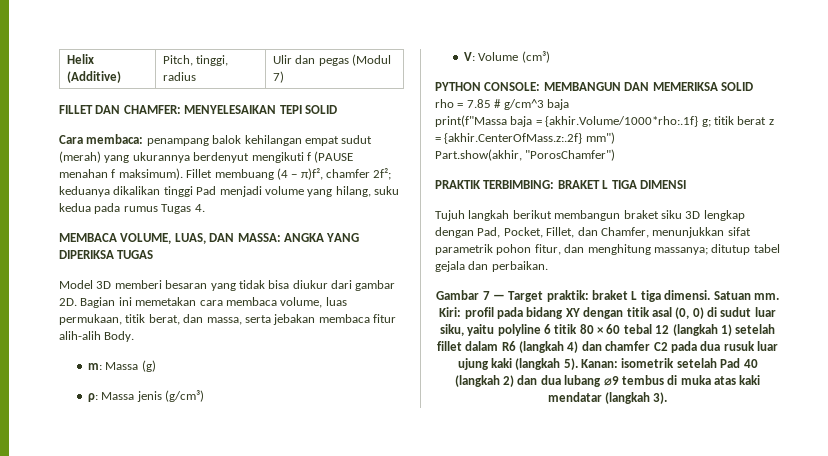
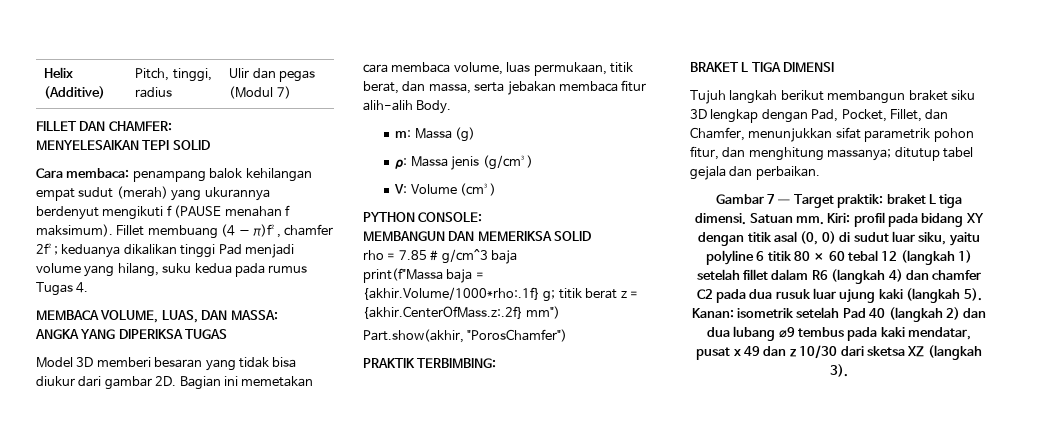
(181, 109) none -> (172, 126) //
(281, 237) none -> (278, 315) //
(541, 86) none -> (483, 217) //
(555, 184) none -> (497, 363) //
[667,375,761,385] [547,392,602,402] di muka atas kaki mendatar -> [847,327,972,341] [696,345,925,360] pada kaki mendatar, pusat x 49 dan z 10/30 dari sketsa XZ

